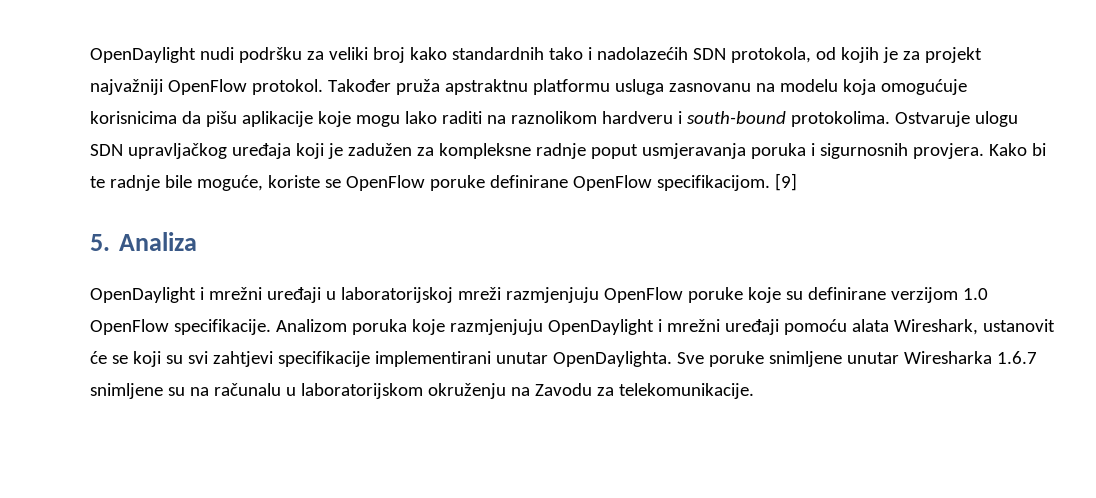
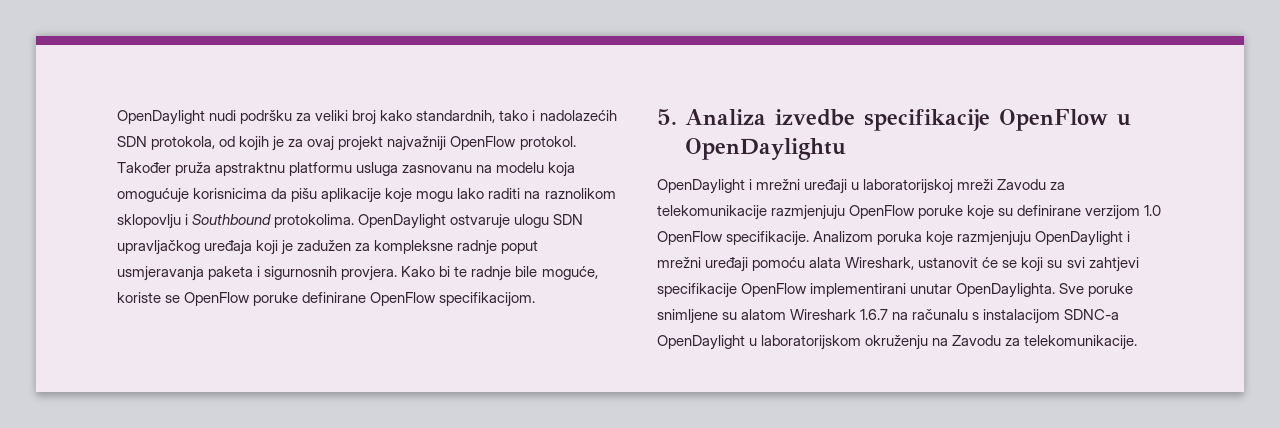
[451,47,544,60] standardnih -> [416,110,496,123] standardnih,
(920, 55) none -> [307,136,335,151] ovaj
[601,111,970,127] hardveru i south-bound protokolima. Ostvaruje -> [117,214,511,229] sklopovlju i Southbound protokolima. OpenDaylight ostvaruje
[750,143,806,159] poruka -> [208,266,254,280] paketa
[774,173,797,191] [9] -> (536, 299) none
(198, 241) none -> [774,109,1131,131] [684,138,846,160] izvedbe specifikacije OpenFlow u OpenDaylightu
(501, 293) none -> [997,179,1066,190] [657,205,767,220] Zavodu za telekomunikacije
(370, 359) none -> [741,283,808,297] OpenFlow
[846,351,1037,364] [90,383,281,399] unutar Wiresharka 1.6.7 snimljene su na računalu -> [722,309,1120,324] [657,335,745,350] su alatom Wireshark 1.6.7 na računalu s instalacijom SDNC-a OpenDaylight

